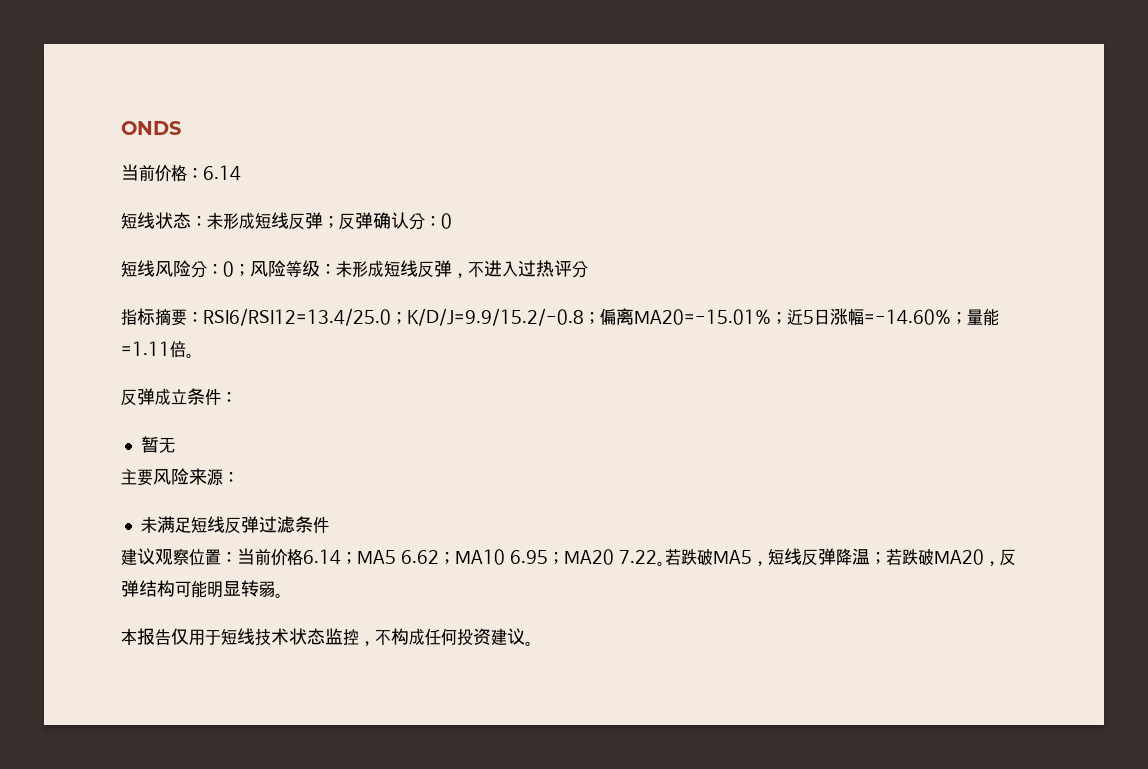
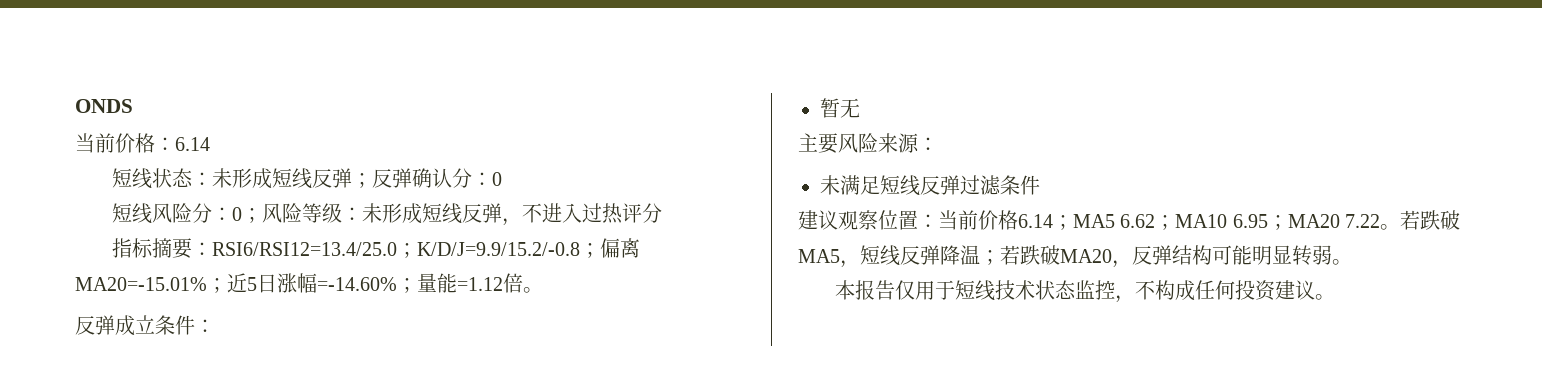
[121,341,170,356] =1.11 -> [457,277,503,291] =1.12

